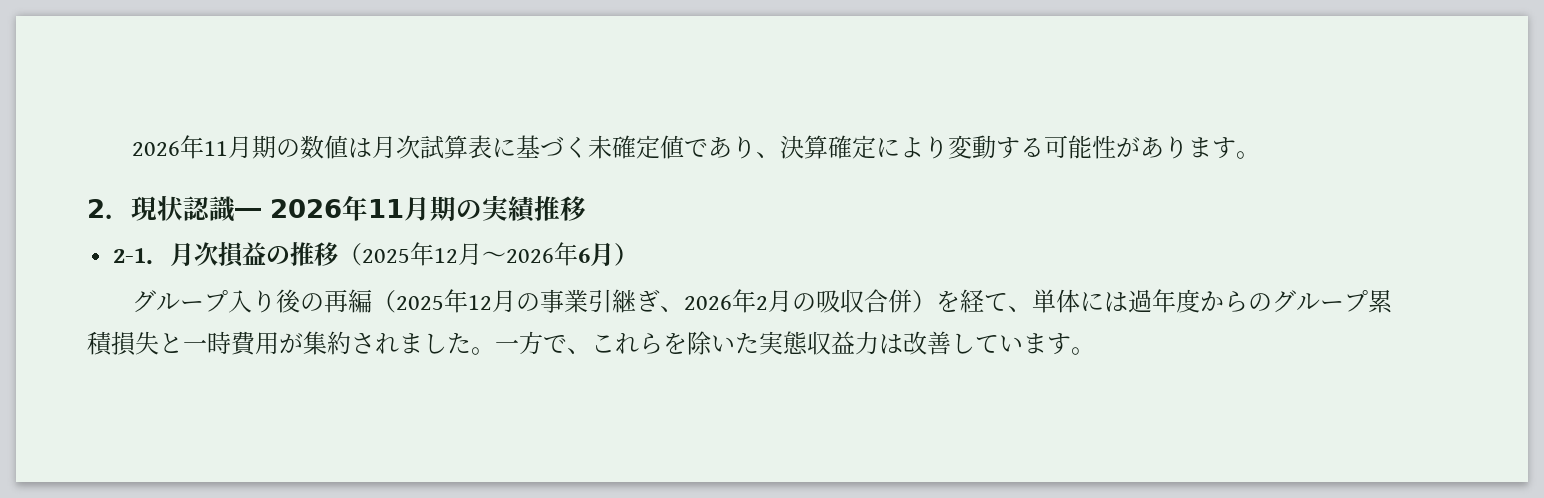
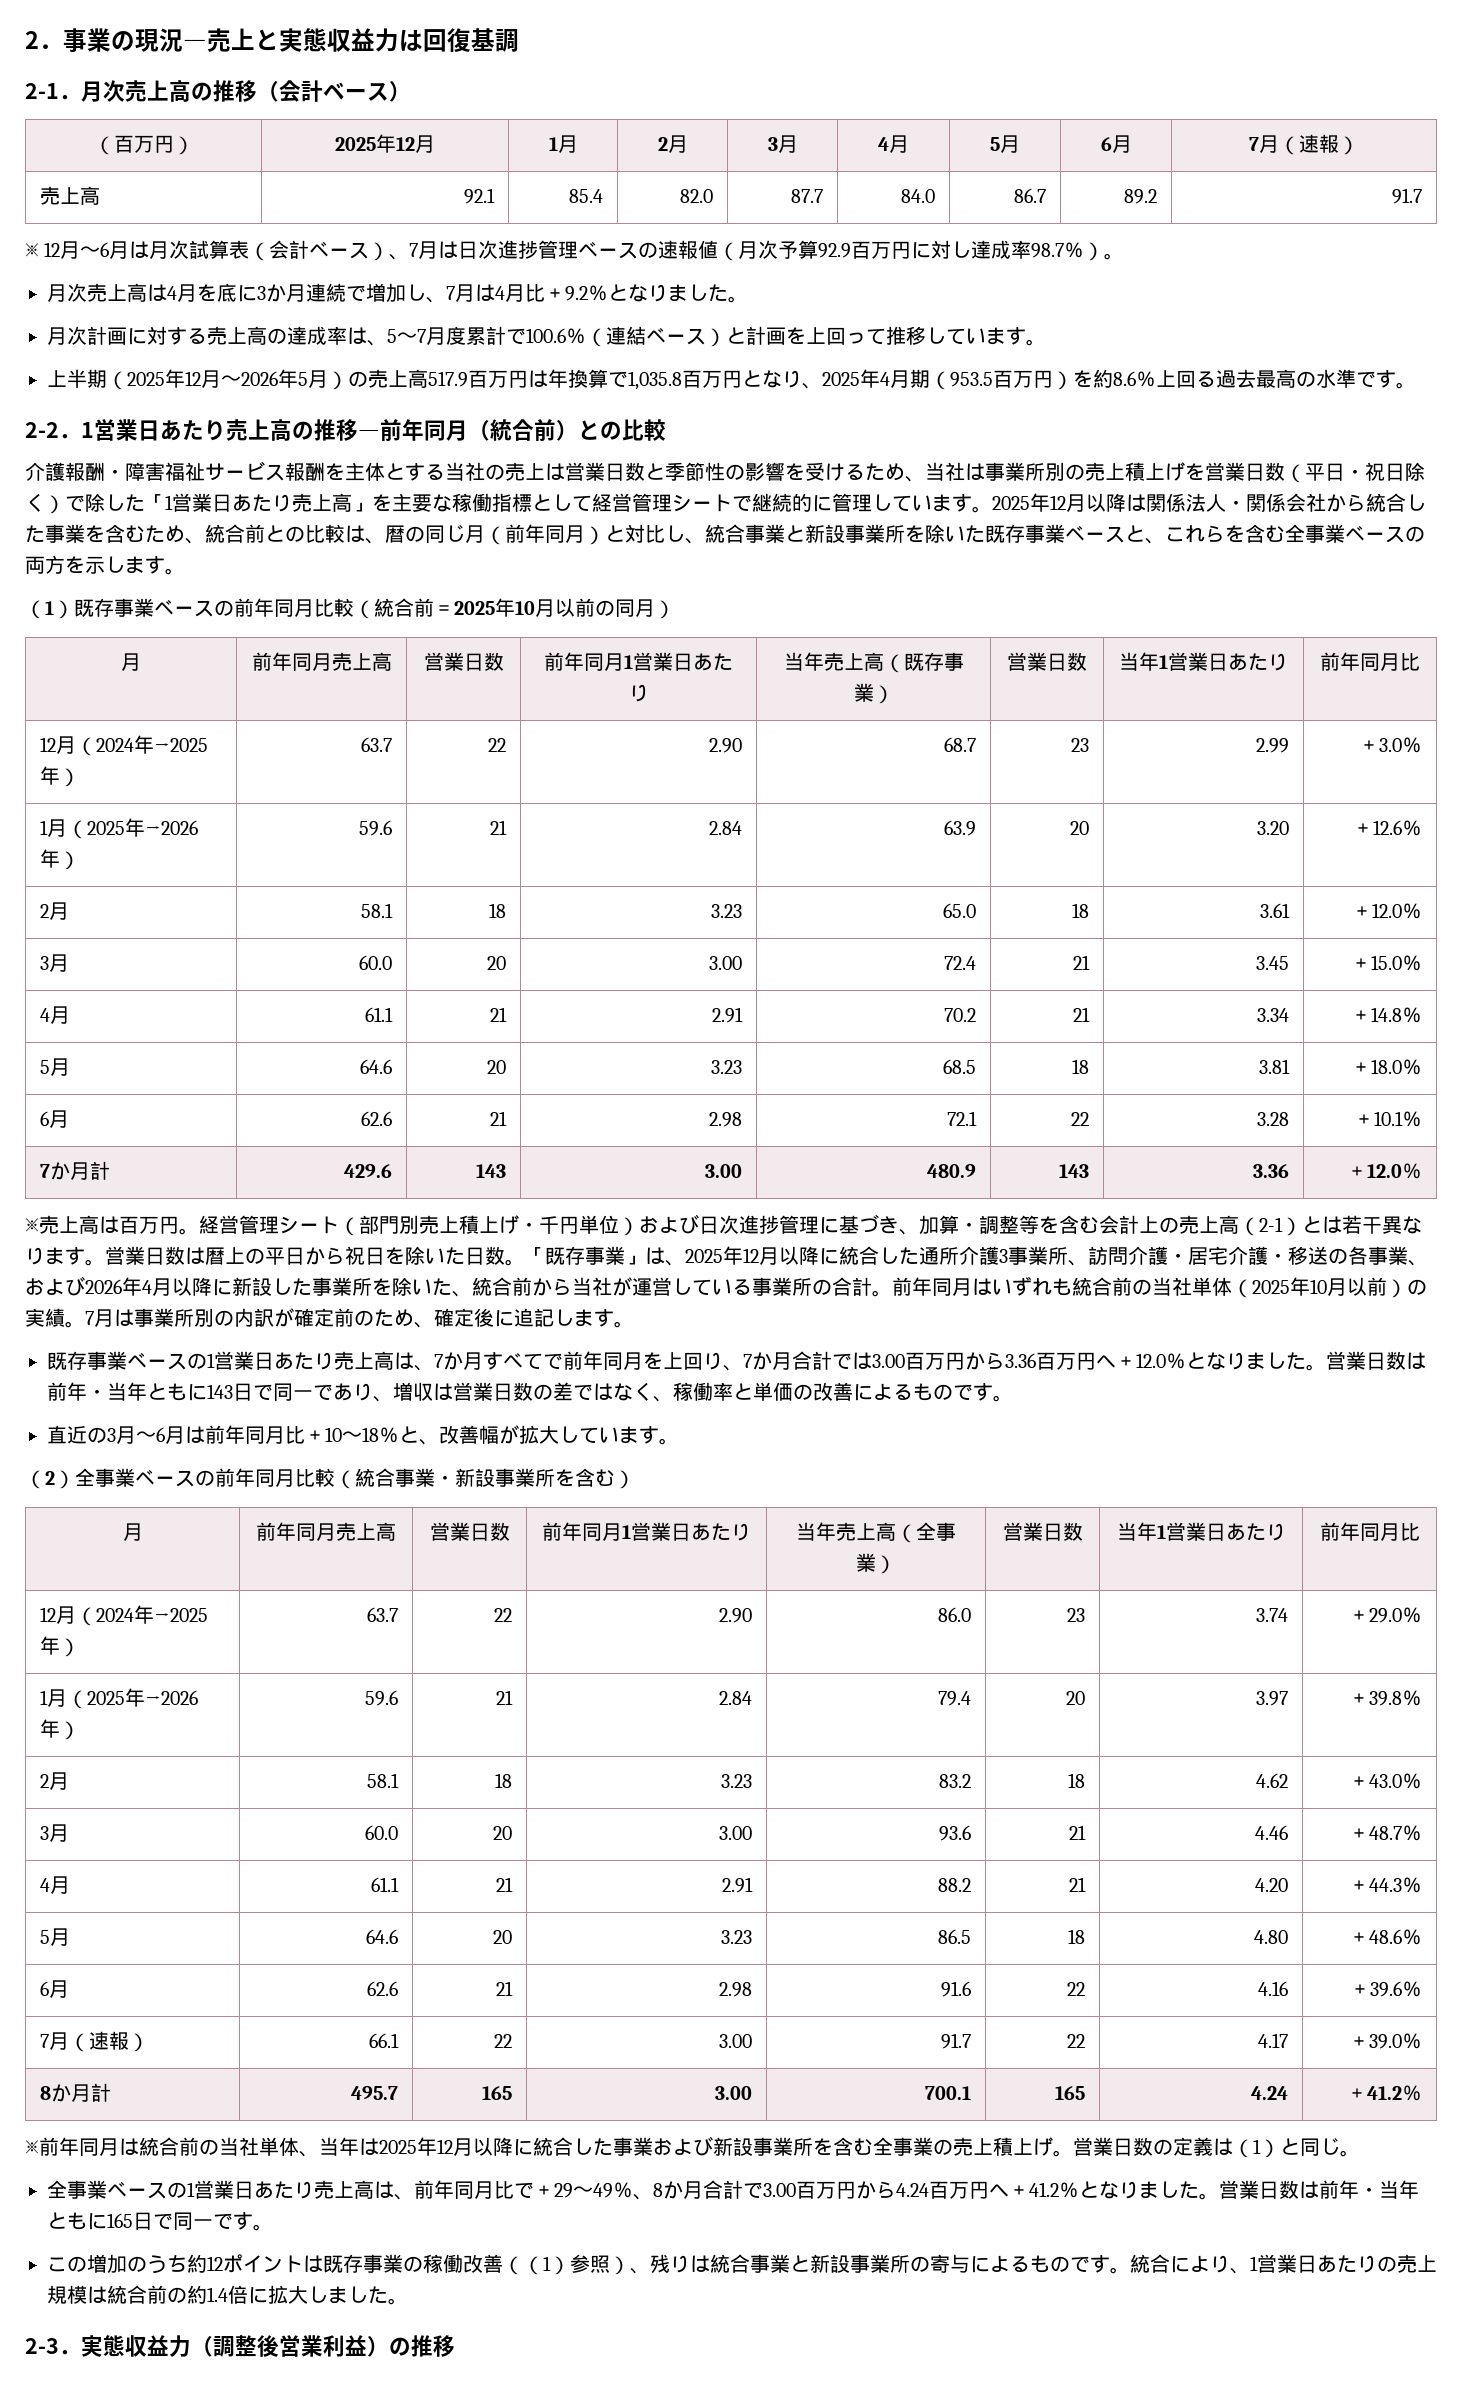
[131,135,1260,159] [87,195,586,223] [113,242,339,267] 2026年11月期の数値は月次試算表に基づく未確定値であり、決算確定により変動する可能性があります。 // 2．現状認識― 2026年11月期の実績推移 // 2-1．月次損益の推移 -> [25,28,519,52] [25,80,411,102] [93,135,194,155] [335,134,435,153] [548,135,578,153] [657,135,688,153] [767,135,798,153] [878,135,909,153] [990,135,1020,153] [1100,135,1132,153] [1249,134,1359,155] [39,186,100,205] [464,188,496,204] [569,189,604,203] [680,189,714,203] [791,189,824,203] [901,189,936,203] [1014,188,1047,203] [1124,189,1158,204] [1392,188,1423,204] [25,240,1125,261] [47,283,748,303] [47,326,1046,347] [47,369,107,388] 2．事業の現況―売上と実態収益力は回復基調 // 2-1．月次売上高の推移（会計ベース） // （百万円） | 2025年12月 | 1月 | 2月 | 3月 | 4月 | 5月 | 6月 | 7月（速報） // 売上高 | 92.1 | 85.4 | 82.0 | 87.7 | 84.0 | 86.7 | 89.2 | 91.7 // ※ 12月〜6月は月次試算表（会計ベース）、7月は日次進捗管理ベースの速報値（月次予算92.9百万円に対し達成率98.7％）。 // 月次売上高は4月を底に3か月連続で増加し、7月は4月比＋9.2％となりました。 // 月次計画に対する売上高の達成率は、5〜7月度累計で100.6％（連結ベース）と計画を上回って推移しています。 // 上半期
[578,242,639,267] [131,289,1392,313] [87,331,1095,356] 6月） // グループ入り後の再編（2025年12月の事業引継ぎ、2026年2月の吸収合併）を経て、単体には過年度からのグループ累積損失と一時費用が集約されました。一方で、これらを除いた実態収益力は改善しています。 -> [298,369,1416,390] [25,419,666,441] [25,461,1425,483] [25,493,1426,514] [25,524,1425,545] [25,555,185,575] [25,598,675,619] [121,653,141,671] [251,652,392,671] [423,652,504,671] [544,652,733,671] [628,684,649,702] [783,652,964,673] [853,683,894,704] [1007,652,1087,671] [1119,652,1288,671] [1320,652,1420,671] [39,735,208,756] [39,766,80,787] [361,737,393,752] [488,738,507,752] [709,738,743,753] [944,737,977,752] [1071,738,1090,752] [1256,738,1290,753] [1359,737,1423,753] [39,818,198,839] [39,849,80,870] [359,820,393,836] [490,820,508,835] [709,821,743,835] [944,820,977,836] [1070,821,1090,835] [1257,821,1290,835] [1353,820,1423,836] [39,902,69,920] [361,903,394,918] [489,903,507,918] [711,904,743,918] [943,903,977,918] [1072,903,1090,918] [1260,903,1291,918] [1352,903,1423,919] [39,954,69,972] [359,955,393,970] [487,956,507,970] [709,956,743,970] [944,956,977,970] [1073,955,1091,970] [1256,956,1290,970] [1351,955,1423,971] [39,1006,70,1024] [365,1007,394,1022] [490,1007,508,1022] [712,1007,744,1023] [944,1008,977,1022] [1073,1007,1091,1022] [1257,1008,1290,1022] [1351,1007,1423,1023] [39,1058,70,1076] [360,1059,393,1074] [487,1060,507,1074] [711,1060,743,1074] [943,1059,977,1074] [1072,1059,1090,1074] [1259,1059,1291,1074] [1351,1059,1423,1075] [39,1110,69,1128] [361,1111,393,1126] [490,1111,508,1126] [709,1112,743,1127] [947,1111,978,1126] [1071,1112,1090,1126] [1257,1112,1290,1126] [1354,1111,1423,1127] [39,1161,110,1180] [344,1164,393,1178] [476,1164,507,1178] [705,1164,743,1178] [927,1164,977,1178] [1059,1164,1090,1178] [1253,1164,1290,1178] [1347,1163,1423,1179] [25,1214,1422,1236] [25,1246,1428,1266] [25,1276,1427,1298] [25,1308,634,1328] [47,1351,1426,1371] [47,1382,1013,1402] [47,1425,679,1445] [25,1468,635,1489] [122,1523,143,1541] [256,1522,396,1541] [429,1522,510,1541] [542,1522,751,1541] [796,1522,956,1543] [856,1553,896,1574] [1002,1522,1083,1541] [1116,1522,1286,1541] [1319,1522,1420,1541] [39,1605,208,1626] [39,1636,80,1657] [367,1607,399,1622] [494,1608,513,1622] [719,1608,753,1623] [938,1607,972,1622] [1067,1608,1086,1622] [1256,1608,1289,1622] [1349,1607,1423,1623] [39,1688,198,1709] [39,1719,80,1740] [365,1690,399,1706] [496,1690,514,1705] [719,1691,753,1705] [938,1691,972,1706] [1066,1691,1086,1705] [1256,1691,1289,1706] [1349,1690,1423,1706] [39,1772,69,1790] [367,1773,400,1788] [495,1773,513,1788] [721,1774,753,1788] [939,1774,972,1788] [1068,1773,1086,1788] [1256,1773,1289,1788] [1349,1773,1423,1789] [39,1824,69,1842] [365,1825,399,1840] [493,1826,513,1840] [719,1826,753,1840] [939,1825,972,1841] [1069,1825,1087,1840] [1255,1825,1289,1840] [1349,1825,1423,1841] [39,1876,70,1894] [371,1877,400,1892] [496,1877,514,1892] [722,1877,754,1893] [938,1878,972,1892] [1069,1877,1087,1892] [1255,1878,1289,1892] [1349,1877,1423,1893] [39,1928,70,1946] [366,1929,399,1944] [493,1930,513,1944] [721,1930,753,1944] [938,1929,972,1944] [1068,1929,1086,1944] [1254,1930,1289,1944] [1349,1929,1423,1945] [39,1980,69,1998] [367,1981,399,1996] [496,1981,514,1996] [719,1982,753,1997] [941,1981,972,1997] [1067,1982,1086,1996] [1258,1981,1289,1996] [1350,1981,1423,1997] [39,2031,149,2052] [369,2033,400,2048] [494,2034,513,2048] [719,2034,753,2048] [941,2033,972,2049] [1067,2034,1086,2048] [1258,2033,1289,2048] [1349,2033,1423,2049] [39,2083,111,2102] [351,2086,399,2100] [482,2086,513,2100] [715,2086,753,2100] [925,2086,972,2100] [1055,2086,1086,2100] [1251,2086,1289,2100] [1347,2085,1423,2101] [25,2136,1360,2158] [47,2180,1419,2200] [47,2212,273,2231] [47,2254,1437,2275] [47,2285,408,2305] [25,2335,455,2357] 5月）の売上高517.9百万円は年換算で1,035.8百万円となり、2025年4月期（953.5百万円）を約8.6％上回る過去最高の水準です。 // 2-2．1営業日あたり売上高の推移―前年同月（統合前）との比較 // 介護報酬・障害福祉サービス報酬を主体とする当社の売上は営業日数と季節性の影響を受けるため、当社は事業所別の売上積上げを営業日数（平日・祝日除く）で除した「1営業日あたり売上高」を主要な稼働指標として経営管理シートで継続的に管理しています。2025年12月以降は関係法人・関係会社から統合した事業を含むため、統合前との比較は、暦の同じ月（前年同月）と対比し、統合事業と新設事業所を除いた既存事業ベースと、これらを含む全事業ベースの両方を示します。 // （1）既存事業ベースの前年同月比較（統合前＝2025年10月以前の同月） // 月 | 前年同月売上高 | 営業日数 | 前年同月1営業日あたり | 当年売上高（既存事業） | 営業日数 | 当年1営業日あたり | 前年同月比 // 12月（2024年→2025年） | 63.7 | 22 | 2.90 | 68.7 | 23 | 2.99 | ＋3.0％ // 1月（2025年→2026年） | 59.6 | 21 | 2.84 | 63.9 | 20 | 3.20 | ＋12.6％ // 2月 | 58.1 | 18 | 3.23 | 65.0 | 18 | 3.61 | ＋12.0％ // 3月 | 60.0 | 20 | 3.00 | 72.4 | 21 | 3.45 | ＋15.0％ // 4月 | 61.1 | 21 | 2.91 | 70.2 | 21 | 3.34 | ＋14.8％ // 5月 | 64.6 | 20 | 3.23 | 68.5 | 18 | 3.81 | ＋18.0％ // 6月 | 62.6 | 21 | 2.98 | 72.1 | 22 | 3.28 | ＋10.1％ // 7か月計 | 429.6 | 143 | 3.00 | 480.9 | 143 | 3.36 | ＋12.0％ // ※売上高は百万円。経営管理シート（部門別売上積上げ・千円単位）および日次進捗管理に基づき、加算・調整等を含む会計上の売上高（2-1）とは若干異なります。営業日数は暦上の平日から祝日を除いた日数。「既存事業」は、2025年12月以降に統合した通所介護3事業所、訪問介護・居宅介護・移送の各事業、および2026年4月以降に新設した事業所を除いた、統合前から当社が運営している事業所の合計。前年同月はいずれも統合前の当社単体（2025年10月以前）の実績。7月は事業所別の内訳が確定前のため、確定後に追記します。 // 既存事業ベースの1営業日あたり売上高は、7か月すべてで前年同月を上回り、7か月合計では3.00百万円から3.36百万円へ＋12.0％となりました。営業日数は前年・当年ともに143日で同一であり、増収は営業日数の差ではなく、稼働率と単価の改善によるものです。 // 直近の3月〜6月は前年同月比＋10〜18％と、改善幅が拡大しています。 // （2）全事業ベースの前年同月比較（統合事業・新設事業所を含む） // 月 | 前年同月売上高 | 営業日数 | 前年同月1営業日あたり | 当年売上高（全事業） | 営業日数 | 当年1営業日あたり | 前年同月比 // 12月（2024年→2025年） | 63.7 | 22 | 2.90 | 86.0 | 23 | 3.74 | ＋29.0％ // 1月（2025年→2026年） | 59.6 | 21 | 2.84 | 79.4 | 20 | 3.97 | ＋39.8％ // 2月 | 58.1 | 18 | 3.23 | 83.2 | 18 | 4.62 | ＋43.0％ // 3月 | 60.0 | 20 | 3.00 | 93.6 | 21 | 4.46 | ＋48.7％ // 4月 | 61.1 | 21 | 2.91 | 88.2 | 21 | 4.20 | ＋44.3％ // 5月 | 64.6 | 20 | 3.23 | 86.5 | 18 | 4.80 | ＋48.6％ // 6月 | 62.6 | 21 | 2.98 | 91.6 | 22 | 4.16 | ＋39.6％ // 7月（速報） | 66.1 | 22 | 3.00 | 91.7 | 22 | 4.17 | ＋39.0％ // 8か月計 | 495.7 | 165 | 3.00 | 700.1 | 165 | 4.24 | ＋41.2％ // ※前年同月は統合前の当社単体、当年は2025年12月以降に統合した事業および新設事業所を含む全事業の売上積上げ。営業日数の定義は（1）と同じ。 // 全事業ベースの1営業日あたり売上高は、前年同月比で＋29〜49％、8か月合計で3.00百万円から4.24百万円へ＋41.2％となりました。営業日数は前年・当年ともに165日で同一です。 // この増加のうち約12ポイントは既存事業の稼働改善（（1）参照）、残りは統合事業と新設事業所の寄与によるものです。統合により、1営業日あたりの売上規模は統合前の約1.4倍に拡大しました。 // 2-3．実態収益力（調整後営業利益）の推移

